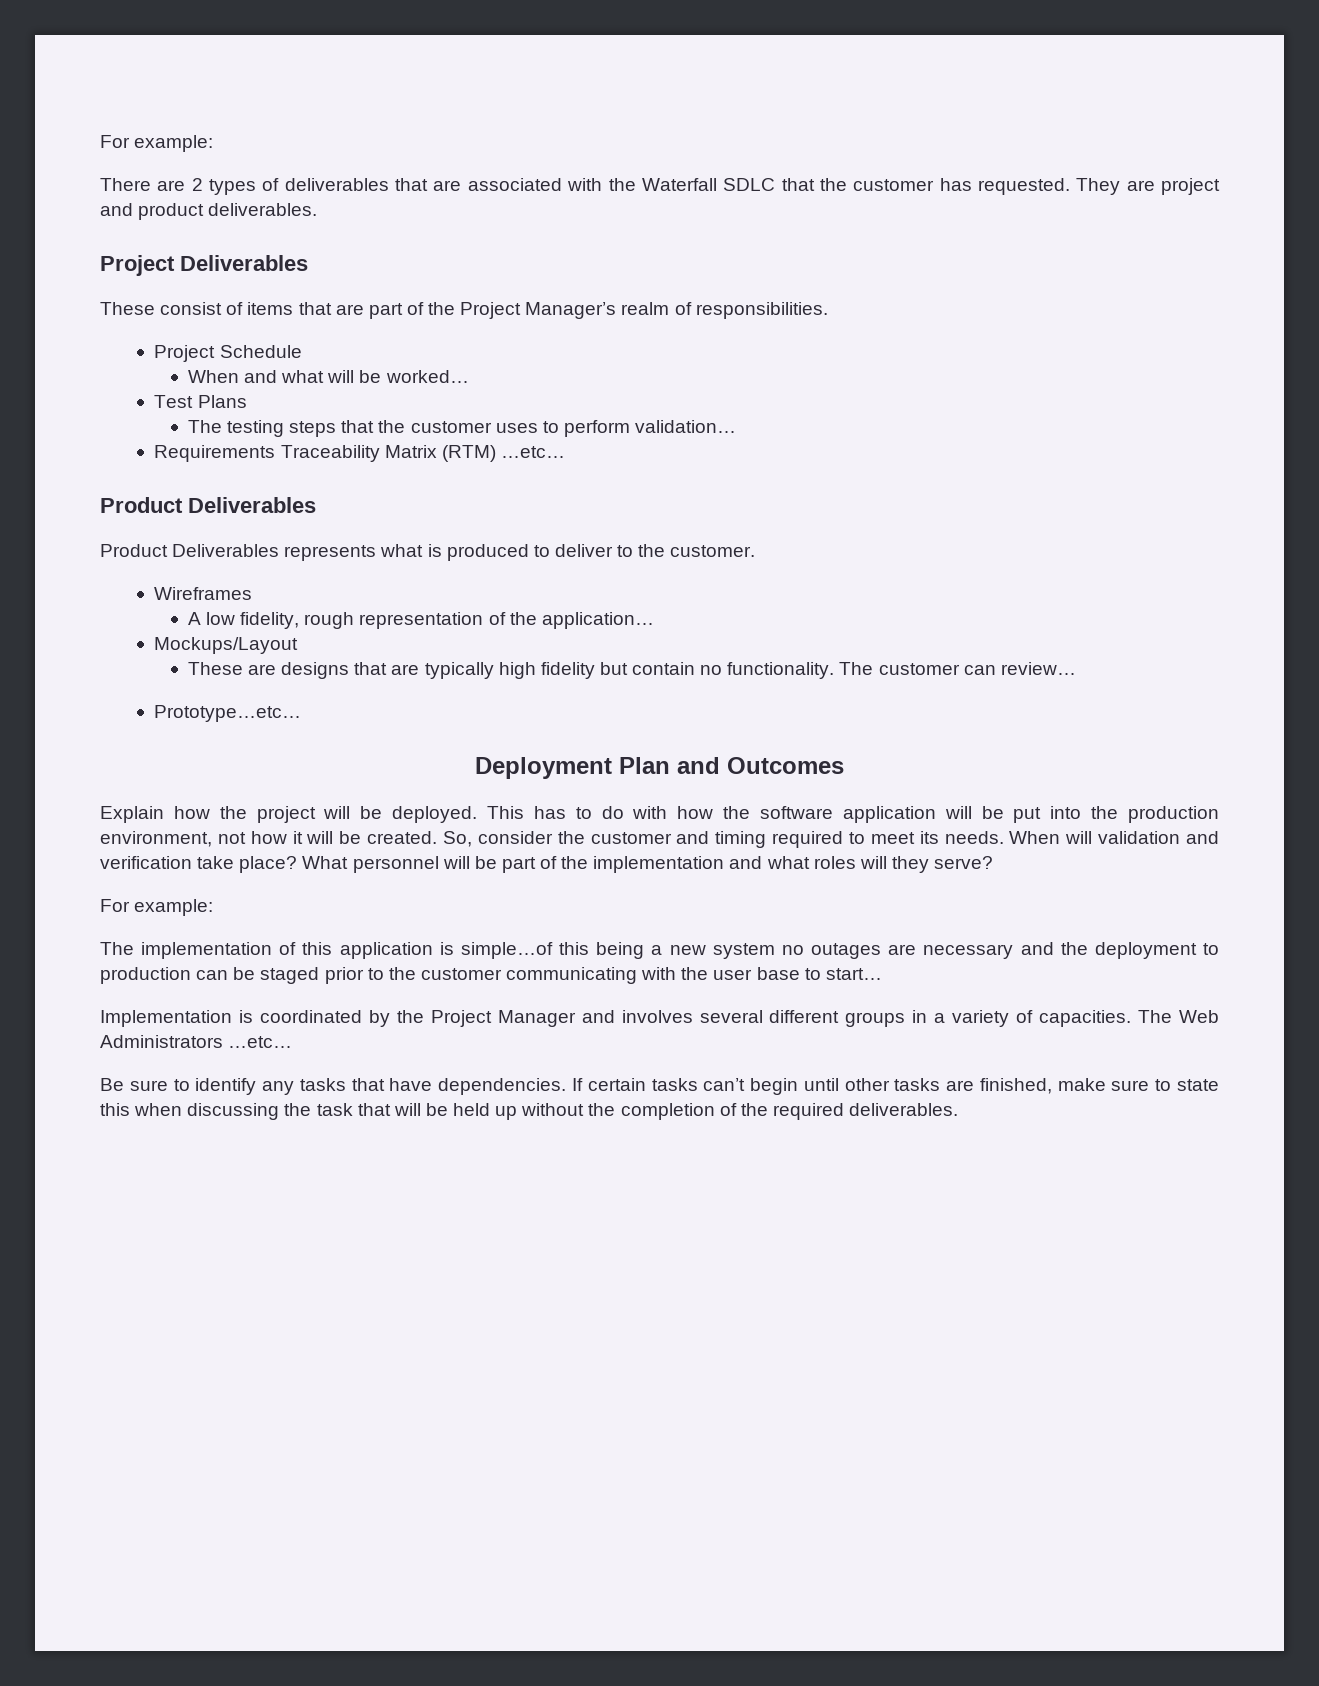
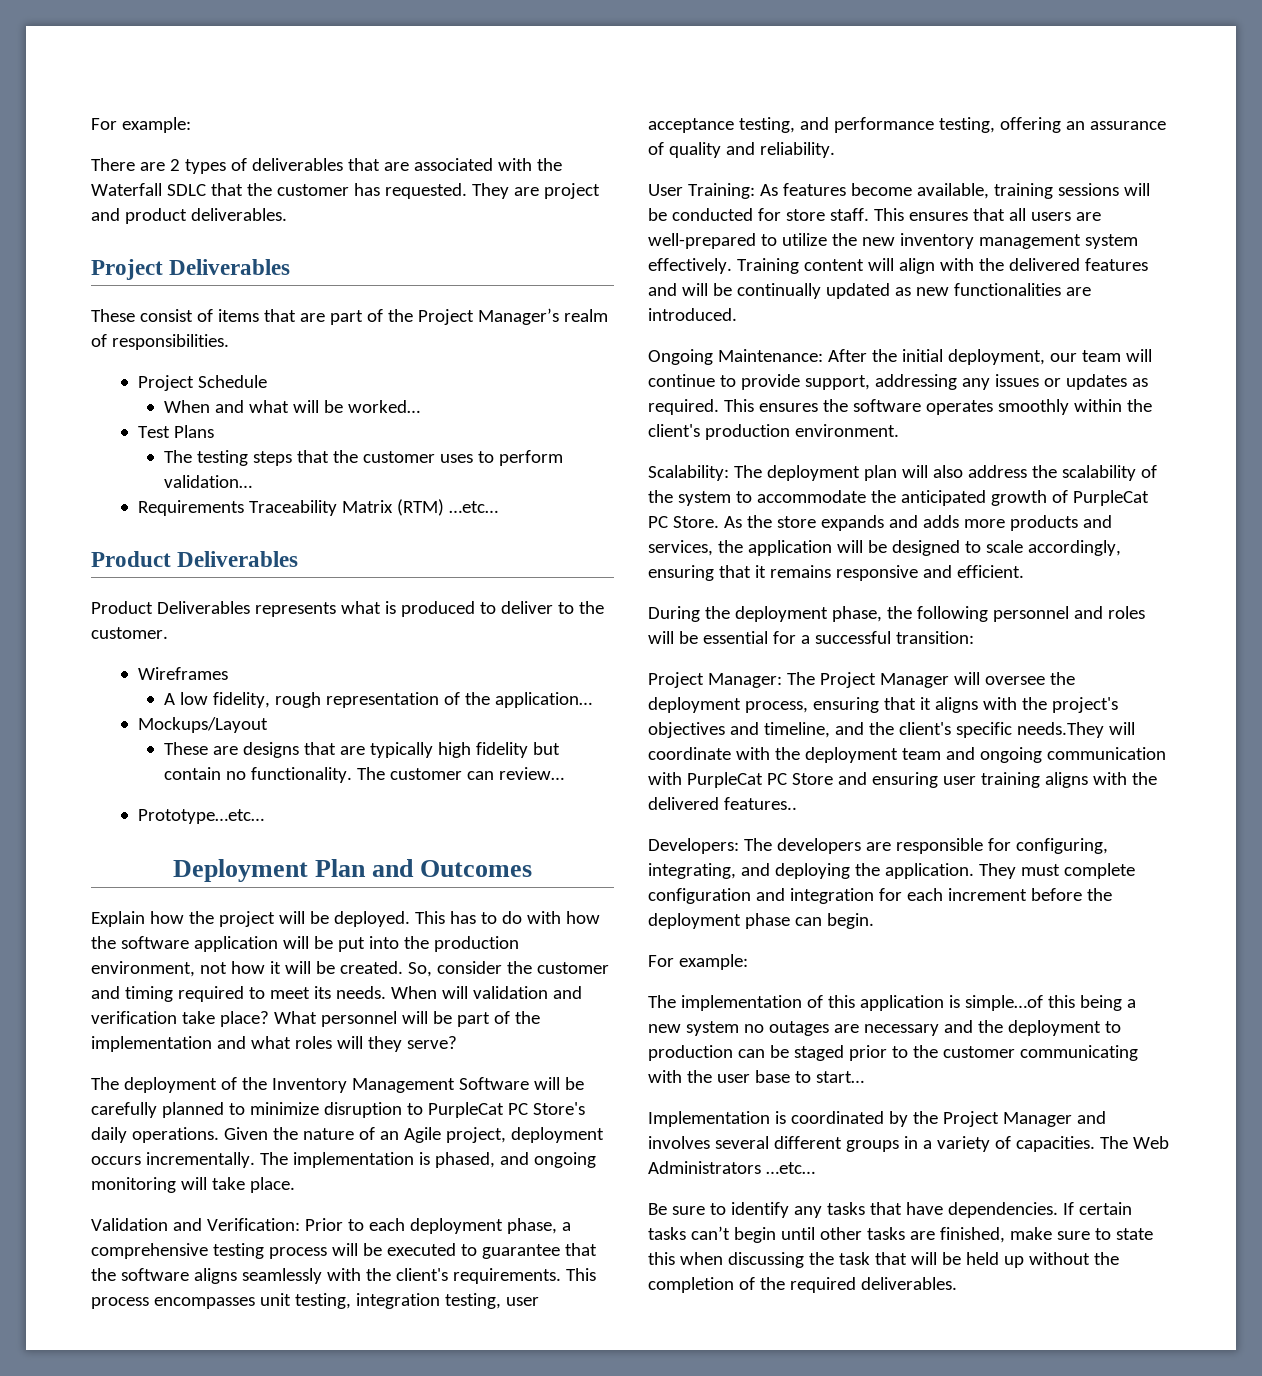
(994, 862) none -> [91,1077,584,1093] [91,1102,585,1118] [91,1127,604,1143] [91,1152,596,1168] [91,1177,295,1193] [91,1218,571,1234] [91,1243,597,1259] [91,1268,596,1284] [91,1293,539,1309] [648,117,1166,133] [648,142,835,158] [648,183,1150,199] [648,208,1101,221] [648,233,1138,249] [648,258,1148,274] [648,283,1091,299] [648,308,737,321] [648,349,1152,365] [648,374,1148,390] [648,399,1152,415] [648,424,899,440] [648,465,1157,481] [648,490,1149,506] [648,515,1112,531] [648,540,1121,556] [648,565,1024,581] [648,606,1145,622] [648,631,974,644] [648,672,1075,688] [648,697,1118,713] [648,722,1135,738] [648,747,1166,763] [648,772,1157,788] [648,797,797,810] [648,838,1108,854] [648,863,1135,879] [648,888,1112,904] [648,913,874,929] // The deployment of the Inventory Management Software will be carefully planned to minimize disruption to PurpleCat PC Store's daily operations. Given the nature of an Agile project, deployment occurs incrementally. The implementation is phased, and ongoing monitoring will take place. // Validation and Verification: Prior to each deployment phase, a comprehensive testing process will be executed to guarantee that the software aligns seamlessly with the client's requirements. This process encompasses unit testing, integration testing, user acceptance testing, and performance testing, offering an assurance of quality and reliability. // User Training: As features become available, training sessions will be conducted for store staff. This ensures that all users are well-prepared to utilize the new inventory management system effectively. Training content will align with the delivered features and will be continually updated as new functionalities are introduced. // Ongoing Maintenance: After the initial deployment, our team will continue to provide support, addressing any issues or updates as required. This ensures the software operates smoothly within the client's production environment. // Scalability: The deployment plan will also address the scalability of the system to accommodate the anticipated growth of PurpleCat PC Store. As the store expands and adds more products and services, the application will be designed to scale accordingly, ensuring that it remains responsive and efficient. // During the deployment phase, the following personnel and roles will be essential for a successful transition: // Project Manager: The Project Manager will oversee the deployment process, ensuring that it aligns with the project's objectives and timeline, and the client's specific needs.They will coordinate with the deployment team and ongoing communication with PurpleCat PC Store and ensuring user training aligns with the delivered features.. // Developers: The developers are responsible for configuring, integrating, and deploying the application. They must complete configuration and integration for each increment before the deployment phase can begin.

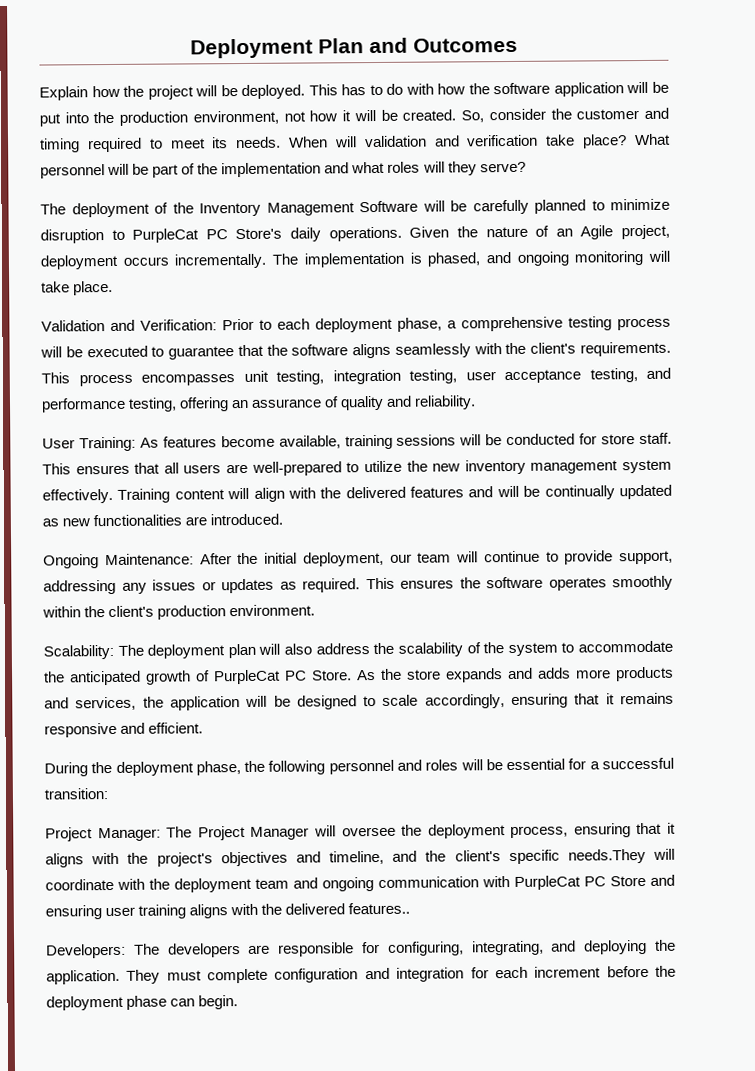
[91,117,191,133] [91,158,562,174] [91,183,600,199] [91,208,287,224] [91,259,291,280] [91,308,608,325] [91,334,229,350] [137,375,267,391] [163,400,420,413] [137,425,214,438] [163,450,563,466] [163,475,252,488] [137,499,498,516] [91,551,299,567] [91,601,604,617] [91,627,168,639] [137,667,228,680] [163,692,592,708] [137,717,268,733] [163,742,560,758] [163,767,564,783] [137,809,264,824] For example: // There are 2 types of deliverables that are associated with the Waterfall SDLC that the customer has requested. They are project and product deliverables. // Project Deliverables // These consist of items that are part of the Project Manager’s realm of responsibilities. // Project Schedule // When and what will be worked… // Test Plans // The testing steps that the customer uses to perform validation… // Requirements Traceability Matrix (RTM) …etc… // Product Deliverables // Product Deliverables represents what is produced to deliver to the customer. // Wireframes // A low fidelity, rough representation of the application… // Mockups/Layout // These are designs that are typically high fidelity but contain no functionality. The customer can review… // Prototype…etc… // -> (190, 48) none
[648,954,748,970] [648,995,1136,1011] [648,1020,1121,1036] [648,1045,1138,1061] [648,1070,864,1083] [648,1111,1106,1127] [648,1136,1169,1152] [648,1161,815,1174] [648,1202,1132,1218] [648,1226,1153,1243] [648,1252,1119,1268] [648,1277,957,1293] // For example: // The implementation of this application is simple…of this being a new system no outages are necessary and the deployment to production can be staged prior to the customer communicating with the user base to start… // Implementation is coordinated by the Project Manager and involves several different groups in a variety of capacities. The Web Administrators …etc… // Be sure to identify any tasks that have dependencies. If certain tasks can’t begin until other tasks are finished, make sure to state this when discussing the task that will be held up without the completion of the required deliverables. -> (239, 1002) none

